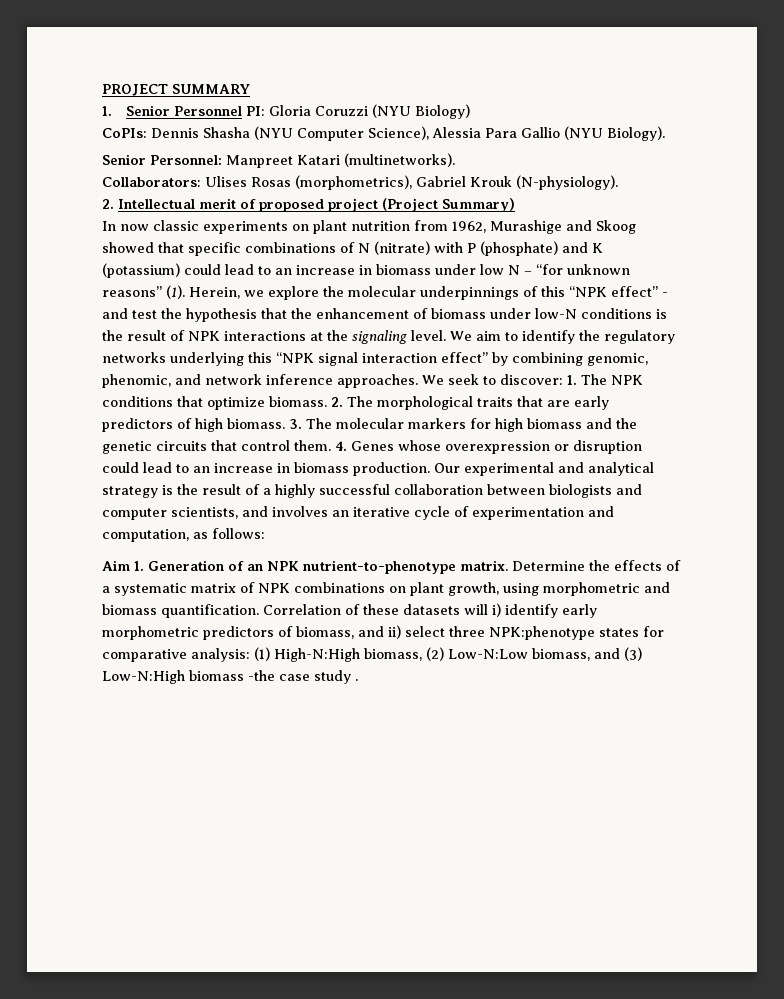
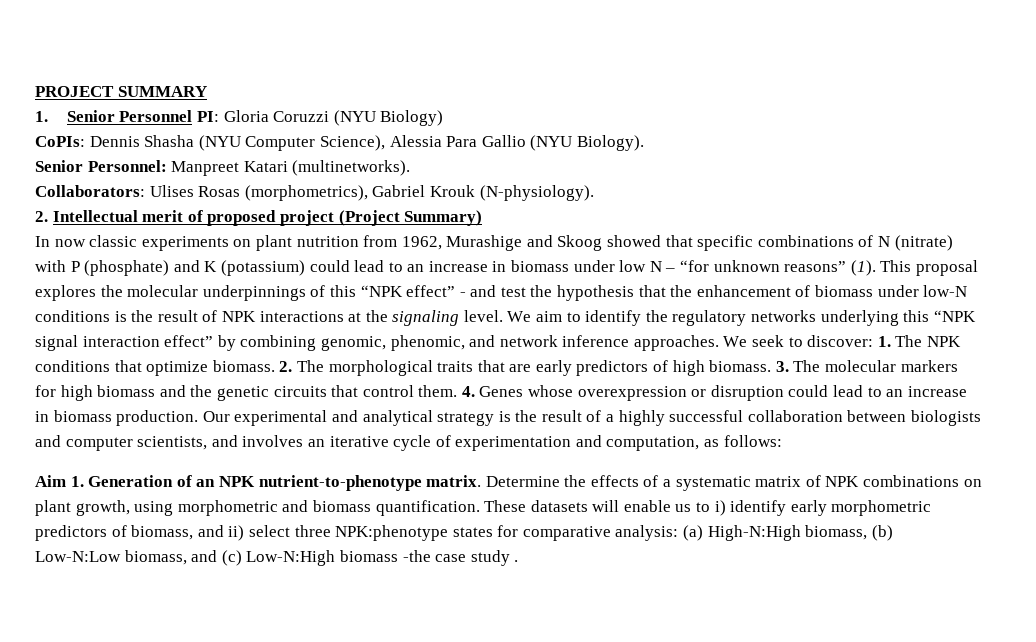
[189,286,319,300] Herein, we explore -> [880,260,978,276] [35,285,96,301] This proposal explores
[263,604,488,615] Correlation of these datasets will -> [484,500,711,512] These datasets will enable us to
[254,647,270,661] (1) -> [683,525,704,541] (a)
[426,647,444,661] (2) -> [871,525,893,541] (b)
[624,647,642,661] (3) -> [221,550,242,566] (c)

